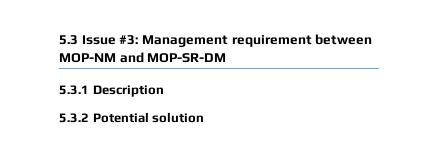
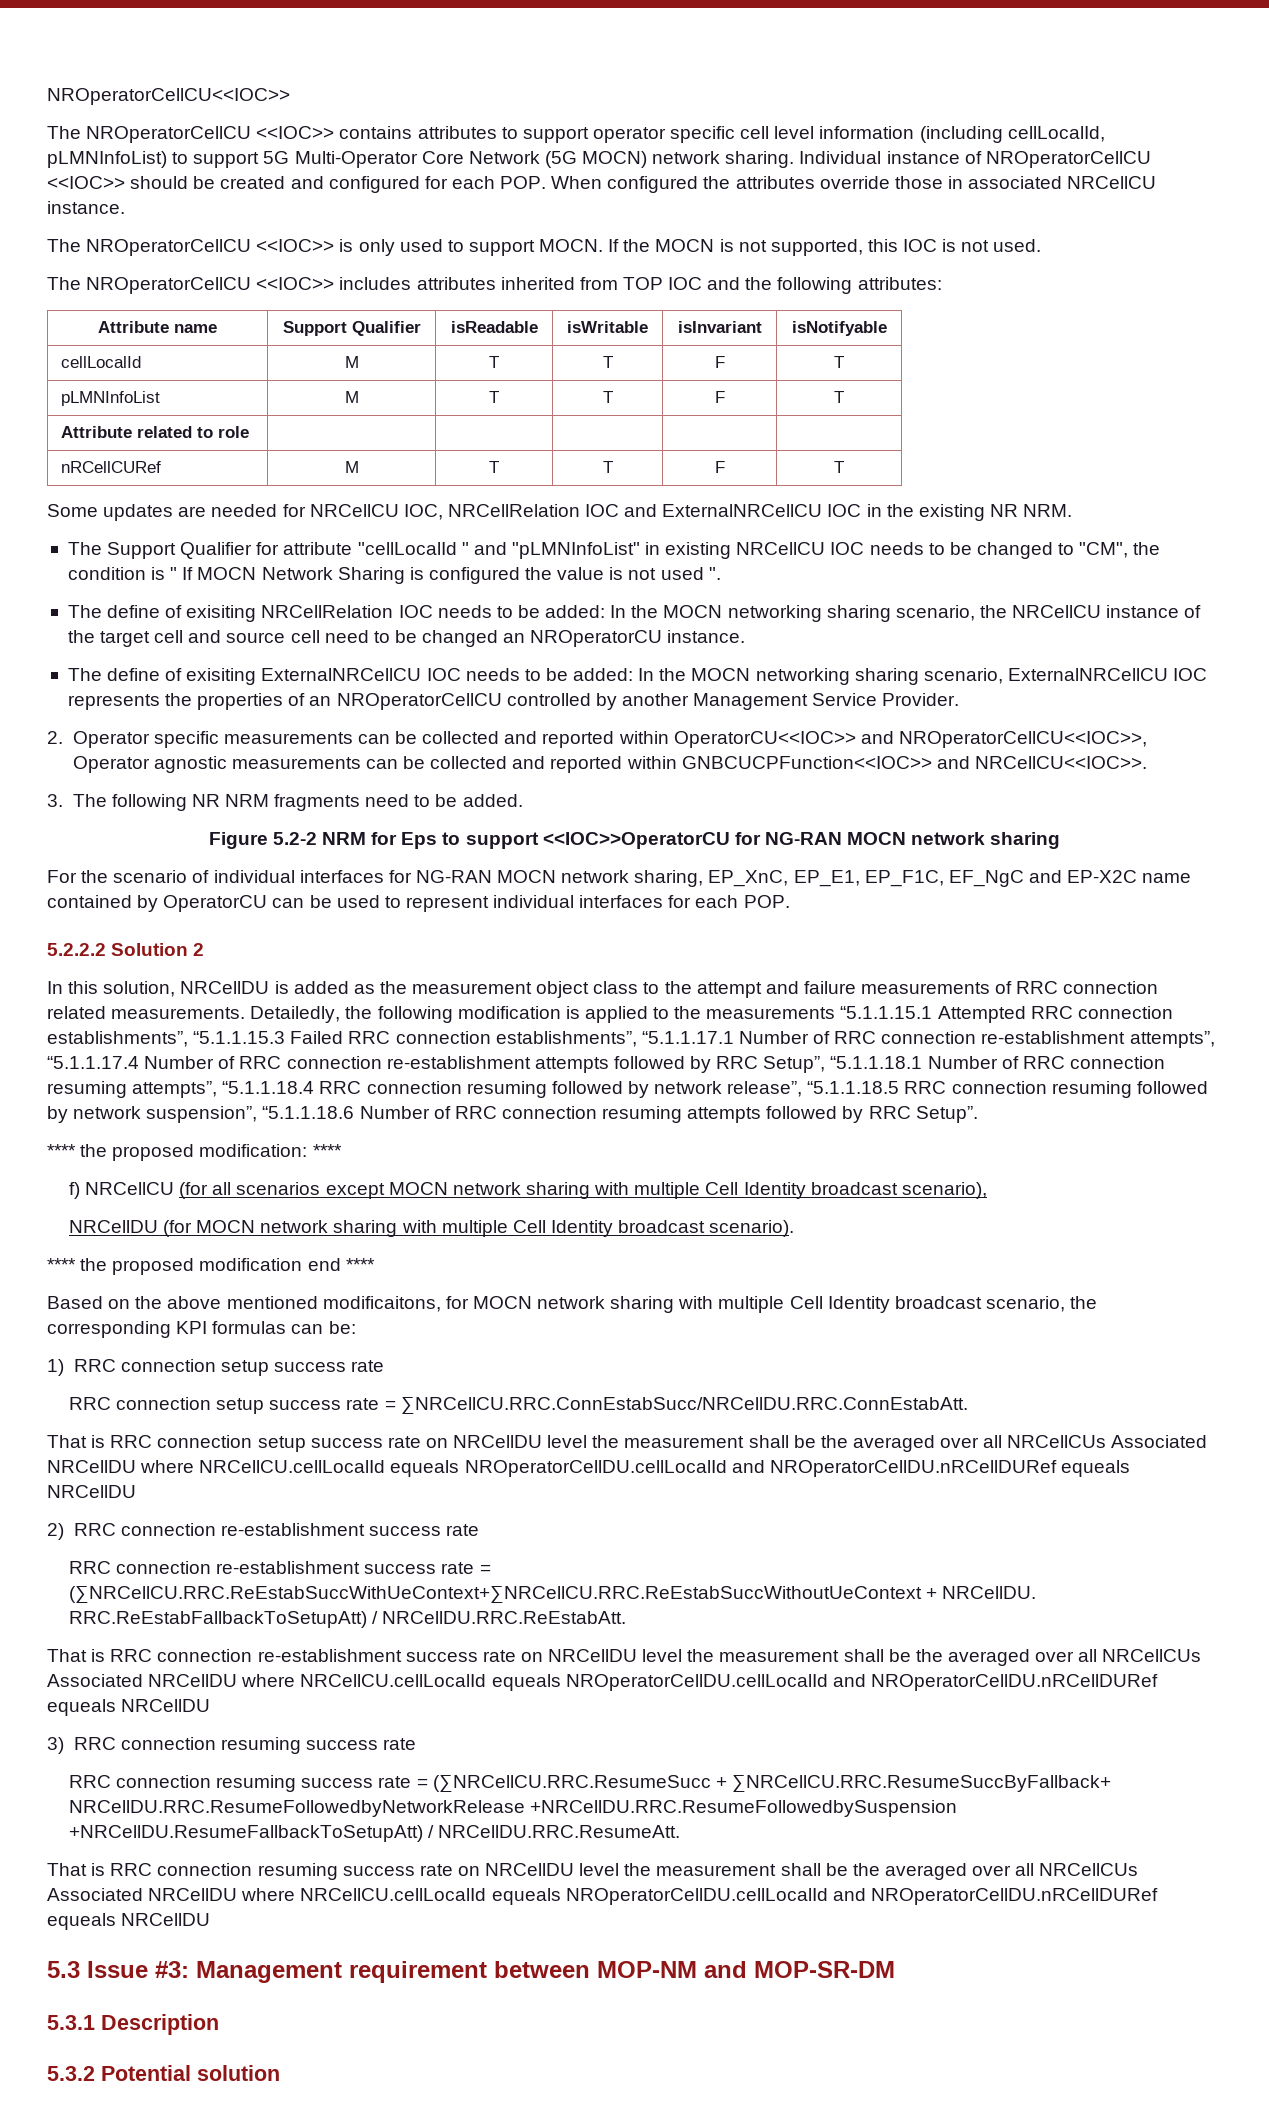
(59, 40) none -> [47,88,290,105] [47,126,1105,143] [47,151,1151,168] [47,176,1157,193] [47,201,125,214] [47,239,1042,256] [47,277,942,294] [98,321,217,333] [282,321,421,336] [450,321,538,333] [567,321,648,333] [677,321,762,333] [791,321,887,336] [61,356,142,368] [344,356,359,368] [488,356,499,368] [602,356,613,368] [714,356,725,368] [834,356,844,368] [61,391,161,406] [344,391,359,403] [488,391,499,403] [602,391,613,403] [714,391,725,403] [834,391,844,403] [61,426,250,438] [61,461,162,473] [344,461,359,473] [488,461,499,473] [602,461,613,473] [714,461,725,473] [834,461,844,473] [47,504,1073,521] [67,542,1161,559] [67,567,721,584] [67,605,1202,622] [67,630,746,647] [67,668,1208,685] [67,693,960,710] [47,731,1147,748] [72,756,1147,773] [47,794,523,811] [208,832,1061,849] [47,870,1192,887] [47,895,790,912] [47,943,205,956] [47,981,1159,998] [47,1006,1173,1023] [47,1031,1215,1048] [47,1056,1165,1073] [47,1081,1208,1098] [47,1106,978,1123] [47,1144,342,1161] [68,1182,987,1199] [68,1220,795,1237] [47,1258,375,1275] [47,1296,1098,1313] [47,1321,356,1338] [47,1359,385,1376] [68,1397,968,1414] [47,1435,1208,1452] [47,1460,1130,1477] [47,1485,136,1498] [47,1523,480,1540] [68,1561,491,1574] [68,1586,1037,1603] [68,1611,627,1628] [47,1649,1202,1666] [47,1674,1158,1691] [47,1699,211,1716] [47,1737,417,1754] [68,1775,1112,1792] [68,1800,958,1817] [68,1825,681,1842] [47,1863,1139,1880] [47,1888,1158,1905] [47,1913,211,1930] NROperatorCellCU<<IOC>> // The NROperatorCellCU <<IOC>> contains attributes to support operator specific cell level information (including cellLocalId, pLMNInfoList) to support 5G Multi-Operator Core Network (5G MOCN) network sharing. Individual instance of NROperatorCellCU <<IOC>> should be created and configured for each POP. When configured the attributes override those in associated NRCellCU instance. // The NROperatorCellCU <<IOC>> is only used to support MOCN. If the MOCN is not supported, this IOC is not used. // The NROperatorCellCU <<IOC>> includes attributes inherited from TOP IOC and the following attributes: // Attribute name | Support Qualifier | isReadable | isWritable | isInvariant | isNotifyable // cellLocalId | M | T | T | F | T // pLMNInfoList | M | T | T | F | T // Attribute related to role | | | | | // nRCellCURef | M | T | T | F | T // Some updates are needed for NRCellCU IOC, NRCellRelation IOC and ExternalNRCellCU IOC in the existing NR NRM. // The Support Qualifier for attribute "cellLocalId " and "pLMNInfoList" in existing NRCellCU IOC needs to be changed to "CM", the condition is " If MOCN Network Sharing is configured the value is not used ". // The define of exisiting NRCellRelation IOC needs to be added: In the MOCN networking sharing scenario, the NRCellCU instance of the target cell and source cell need to be changed an NROperatorCU instance. // The define of exisiting ExternalNRCellCU IOC needs to be added: In the MOCN networking sharing scenario, ExternalNRCellCU IOC represents the properties of an NROperatorCellCU controlled by another Management Service Provider. // 2. Operator specific measurements can be collected and reported within OperatorCU<<IOC>> and NROperatorCellCU<<IOC>>, Operator agnostic measurements can be collected and reported within GNBCUCPFunction<<IOC>> and NRCellCU<<IOC>>. // 3. The following NR NRM fragments need to be added. // Figure 5.2-2 NRM for Eps to support <<IOC>>OperatorCU for NG-RAN MOCN network sharing // For the scenario of individual interfaces for NG-RAN MOCN network sharing, EP_XnC, EP_E1, EP_F1C, EF_NgC and EP-X2C name contained by OperatorCU can be used to represent individual interfaces for each POP. // 5.2.2.2 Solution 2 // In this solution, NRCellDU is added as the measurement object class to the attempt and failure measurements of RRC connection related measurements. Detailedly, the following modification is applied to the measurements “5.1.1.15.1 Attempted RRC connection establishments”, “5.1.1.15.3 Failed RRC connection establishments”, “5.1.1.17.1 Number of RRC connection re-establishment attempts”, “5.1.1.17.4 Number of RRC connection re-establishment attempts followed by RRC Setup”, “5.1.1.18.1 Number of RRC connection resuming attempts”, “5.1.1.18.4 RRC connection resuming followed by network release”, “5.1.1.18.5 RRC connection resuming followed by network suspension”, “5.1.1.18.6 Number of RRC connection resuming attempts followed by RRC Setup”. // **** the proposed modification: **** // f) NRCellCU (for all scenarios except MOCN network sharing with multiple Cell Identity broadcast scenario), // NRCellDU (for MOCN network sharing with multiple Cell Identity broadcast scenario). // **** the proposed modification end **** // Based on the above mentioned modificaitons, for MOCN network sharing with multiple Cell Identity broadcast scenario, the corresponding KPI formulas can be: // 1) RRC connection setup success rate // RRC connection setup success rate = ∑NRCellCU.RRC.ConnEstabSucc/NRCellDU.RRC.ConnEstabAtt. // That is RRC connection setup success rate on NRCellDU level the measurement shall be the averaged over all NRCellCUs Associated NRCellDU where NRCellCU.cellLocalId equeals NROperatorCellDU.cellLocalId and NROperatorCellDU.nRCellDURef equeals NRCellDU // 2) RRC connection re-establishment success rate // RRC connection re-establishment success rate = (∑NRCellCU.RRC.ReEstabSuccWithUeContext+∑NRCellCU.RRC.ReEstabSuccWithoutUeContext + NRCellDU. RRC.ReEstabFallbackToSetupAtt) / NRCellDU.RRC.ReEstabAtt. // That is RRC connection re-establishment success rate on NRCellDU level the measurement shall be the averaged over all NRCellCUs Associated NRCellDU where NRCellCU.cellLocalId equeals NROperatorCellDU.cellLocalId and NROperatorCellDU.nRCellDURef equeals NRCellDU // 3) RRC connection resuming success rate // RRC connection resuming success rate = (∑NRCellCU.RRC.ResumeSucc + ∑NRCellCU.RRC.ResumeSuccByFallback+ NRCellDU.RRC.ResumeFollowedbyNetworkRelease +NRCellDU.RRC.ResumeFollowedbySuspension +NRCellDU.ResumeFallbackToSetupAtt) / NRCellDU.RRC.ResumeAtt. // That is RRC connection resuming success rate on NRCellDU level the measurement shall be the averaged over all NRCellCUs Associated NRCellDU where NRCellCU.cellLocalId equeals NROperatorCellDU.cellLocalId and NROperatorCellDU.nRCellDURef equeals NRCellDU //

